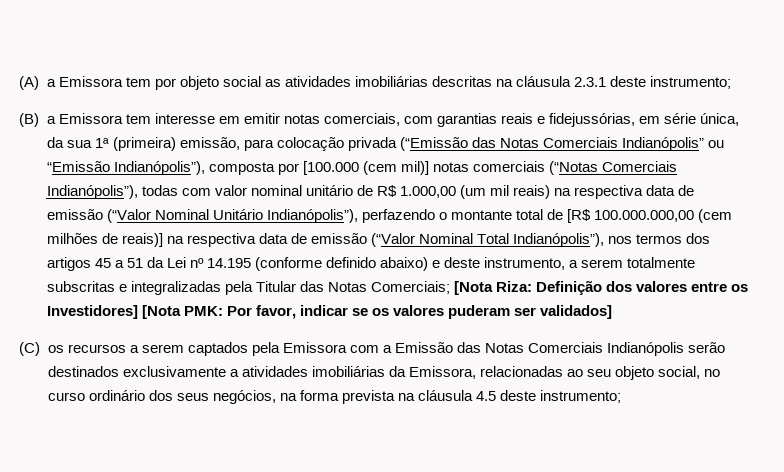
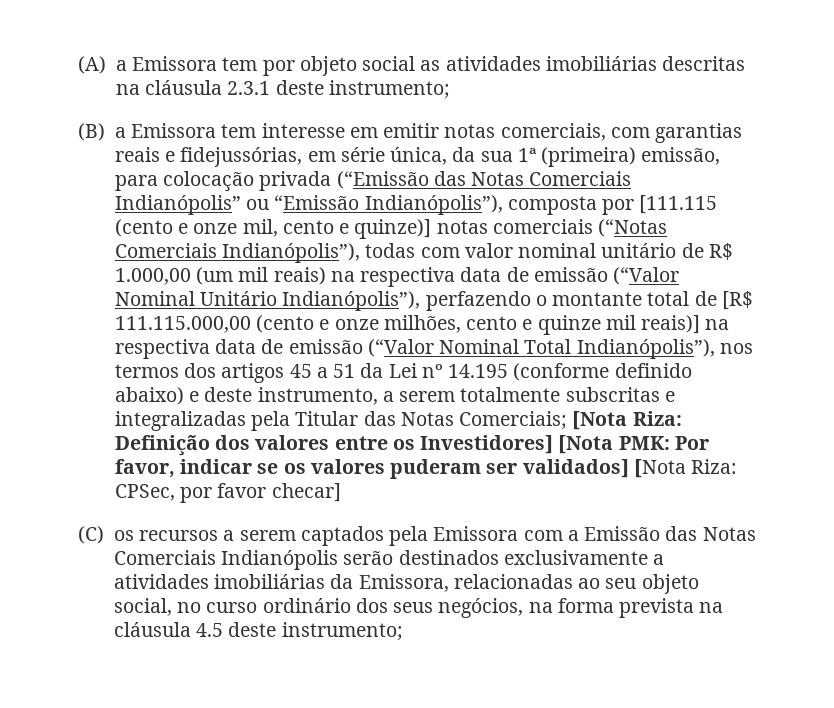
[302,161,429,175] [100.000 (cem mil)] -> [639,195,718,214] [114,219,432,239] [111.115 (cento e onze mil, cento e quinze)]
[594,209,733,223] [46,233,118,244] 100.000.000,00 (cem milhões de -> [114,315,636,335] 111.115.000,00 (cento e onze milhões, cento e quinze mil
(613, 312) none -> [633,459,738,478] [114,483,341,503] [Nota Riza: CPSec, por favor checar]

